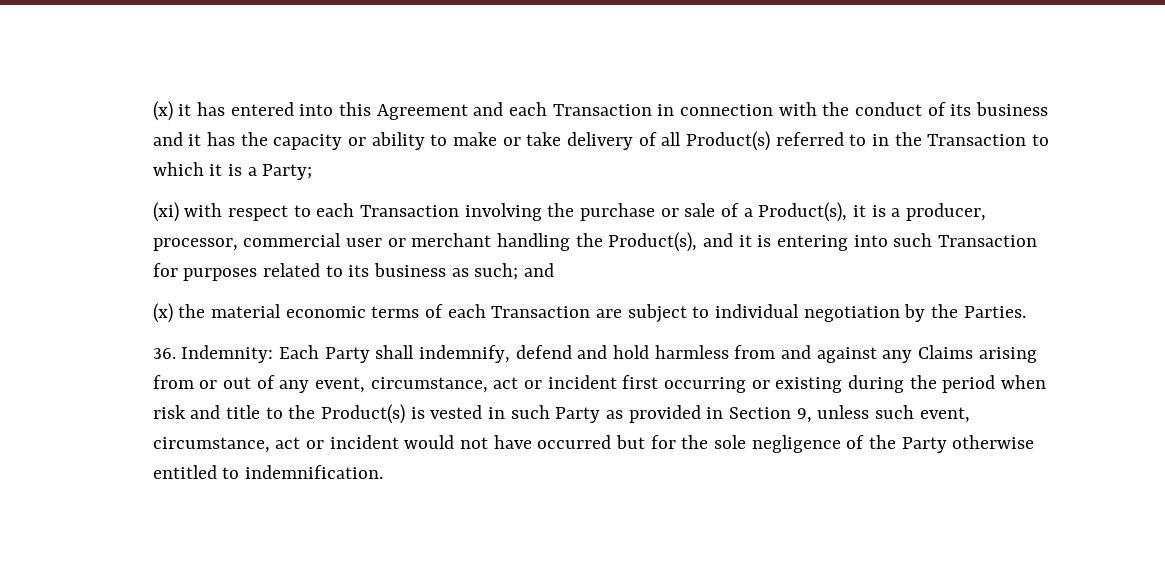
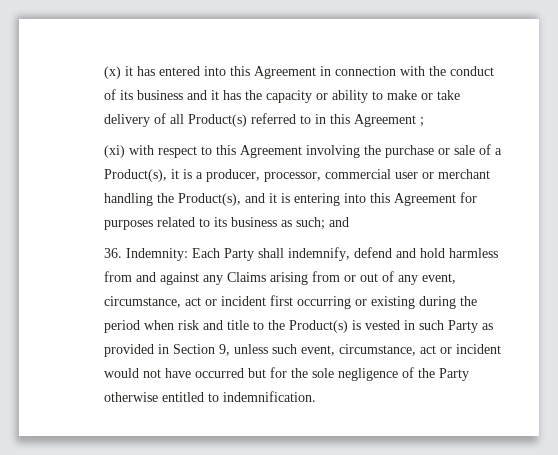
[473,102,652,116] and each Transaction -> (317, 72) none
[894,132,1049,146] [152,162,313,180] the Transaction to which it is a Party; -> [330,114,425,127] this Agreement ;
[316,203,459,217] each Transaction -> [216,145,303,158] this Agreement
[893,233,1037,247] such Transaction -> [370,193,457,206] this Agreement
[152,303,1026,323] // (x) the material economic terms of each Transaction are subject to individual negotiation by the Parties. -> (350, 222) none

